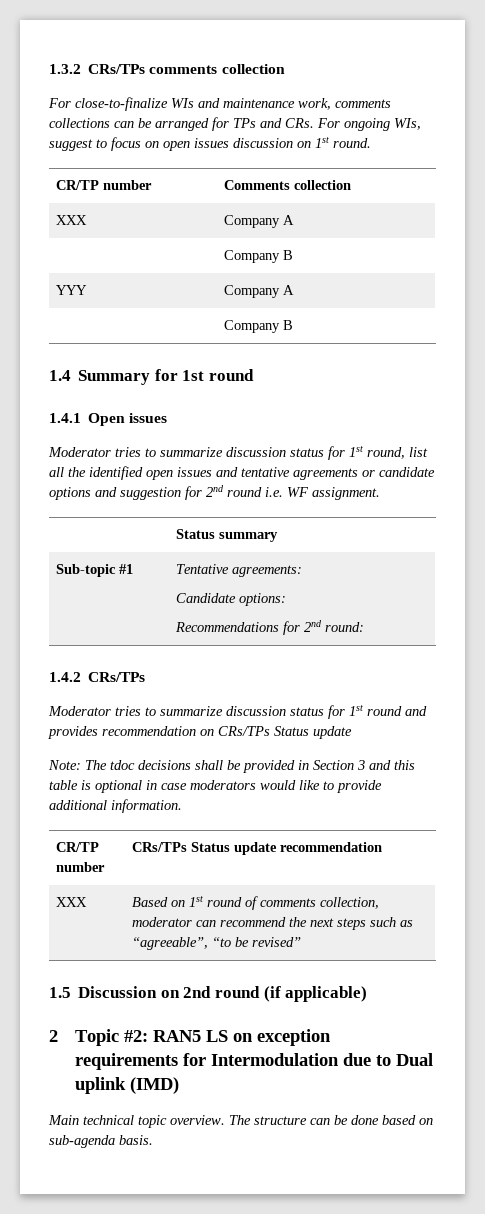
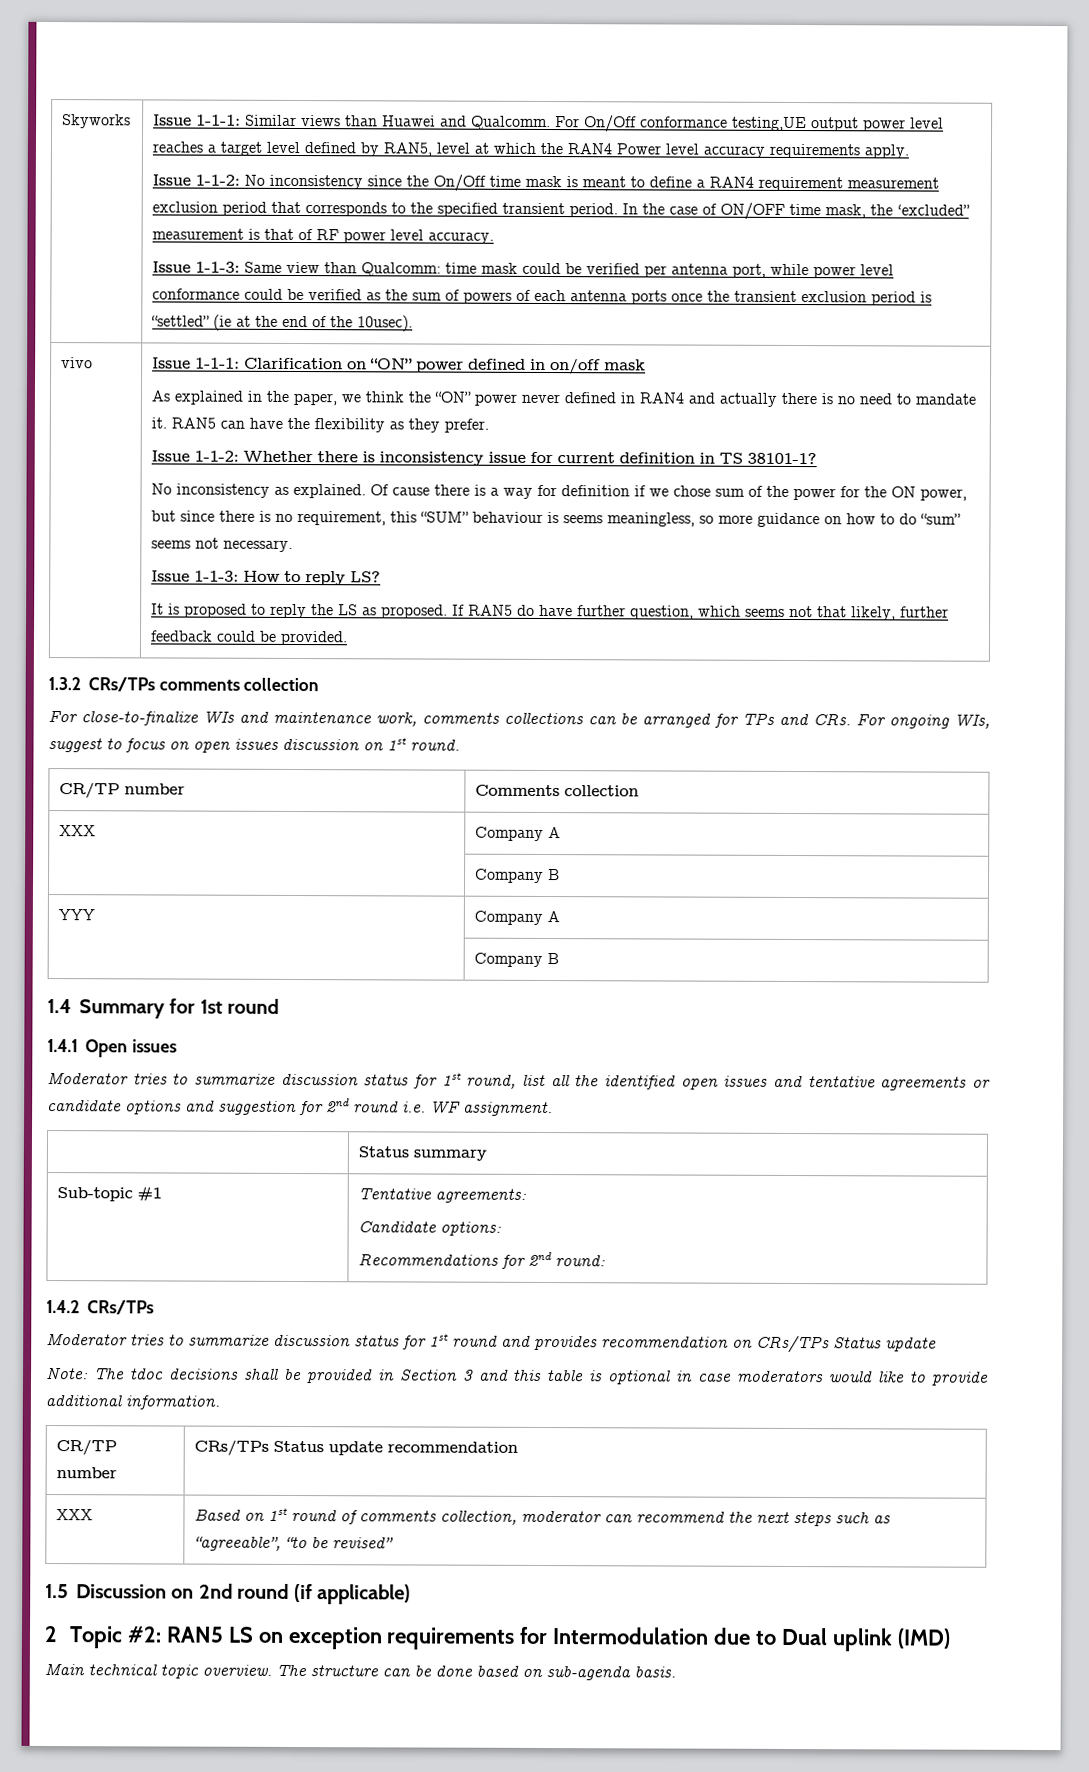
(49, 69) none -> [62,114,132,129] [153,114,945,133] [152,141,910,159] [152,174,940,192] [152,201,971,220] [152,228,495,244] [152,261,895,279] [152,288,933,306] [151,314,414,332] [61,357,94,369] [152,357,647,375] [151,390,977,407] [151,417,490,433] [151,450,818,466] [151,483,968,501] [151,510,962,528] [151,537,294,552] [151,570,382,586] [151,603,950,621] [150,630,349,646] Skyworks | Issue 1-1-1: Similar views than Huawei and Qualcomm. For On/Off conformance testing,UE output power level reaches a target level defined by RAN5, level at which the RAN4 Power level accuracy requirements apply. // Issue 1-1-2: No inconsistency since the On/Off time mask is meant to define a RAN4 requirement measurement exclusion period that corresponds to the specified transient period. In the case of ON/OFF time mask, the ‘excluded” measurement is that of RF power level accuracy. // Issue 1-1-3: Same view than Qualcomm: time mask could be verified per antenna port, while power level conformance could be verified as the sum of powers of each antenna ports once the transient exclusion period is “settled” (ie at the end of the 10usec). // vivo | Issue 1-1-1: Clarification on “ON” power defined in on/off mask // As explained in the paper, we think the “ON” power never defined in RAN4 and actually there is no need to mandate it. RAN5 can have the flexibility as they prefer. // Issue 1-1-2: Whether there is inconsistency issue for current definition in TS 38101-1? // No inconsistency as explained. Of cause there is a way for definition if we chose sum of the power for the ON power, but since there is no requirement, this “SUM” behaviour is seems meaningless, so more guidance on how to do “sum” seems not necessary. // Issue 1-1-3: How to reply LS? // It is proposed to reply the LS as proposed. If RAN5 do have further question, which seems not that likely, further feedback could be provided. //

